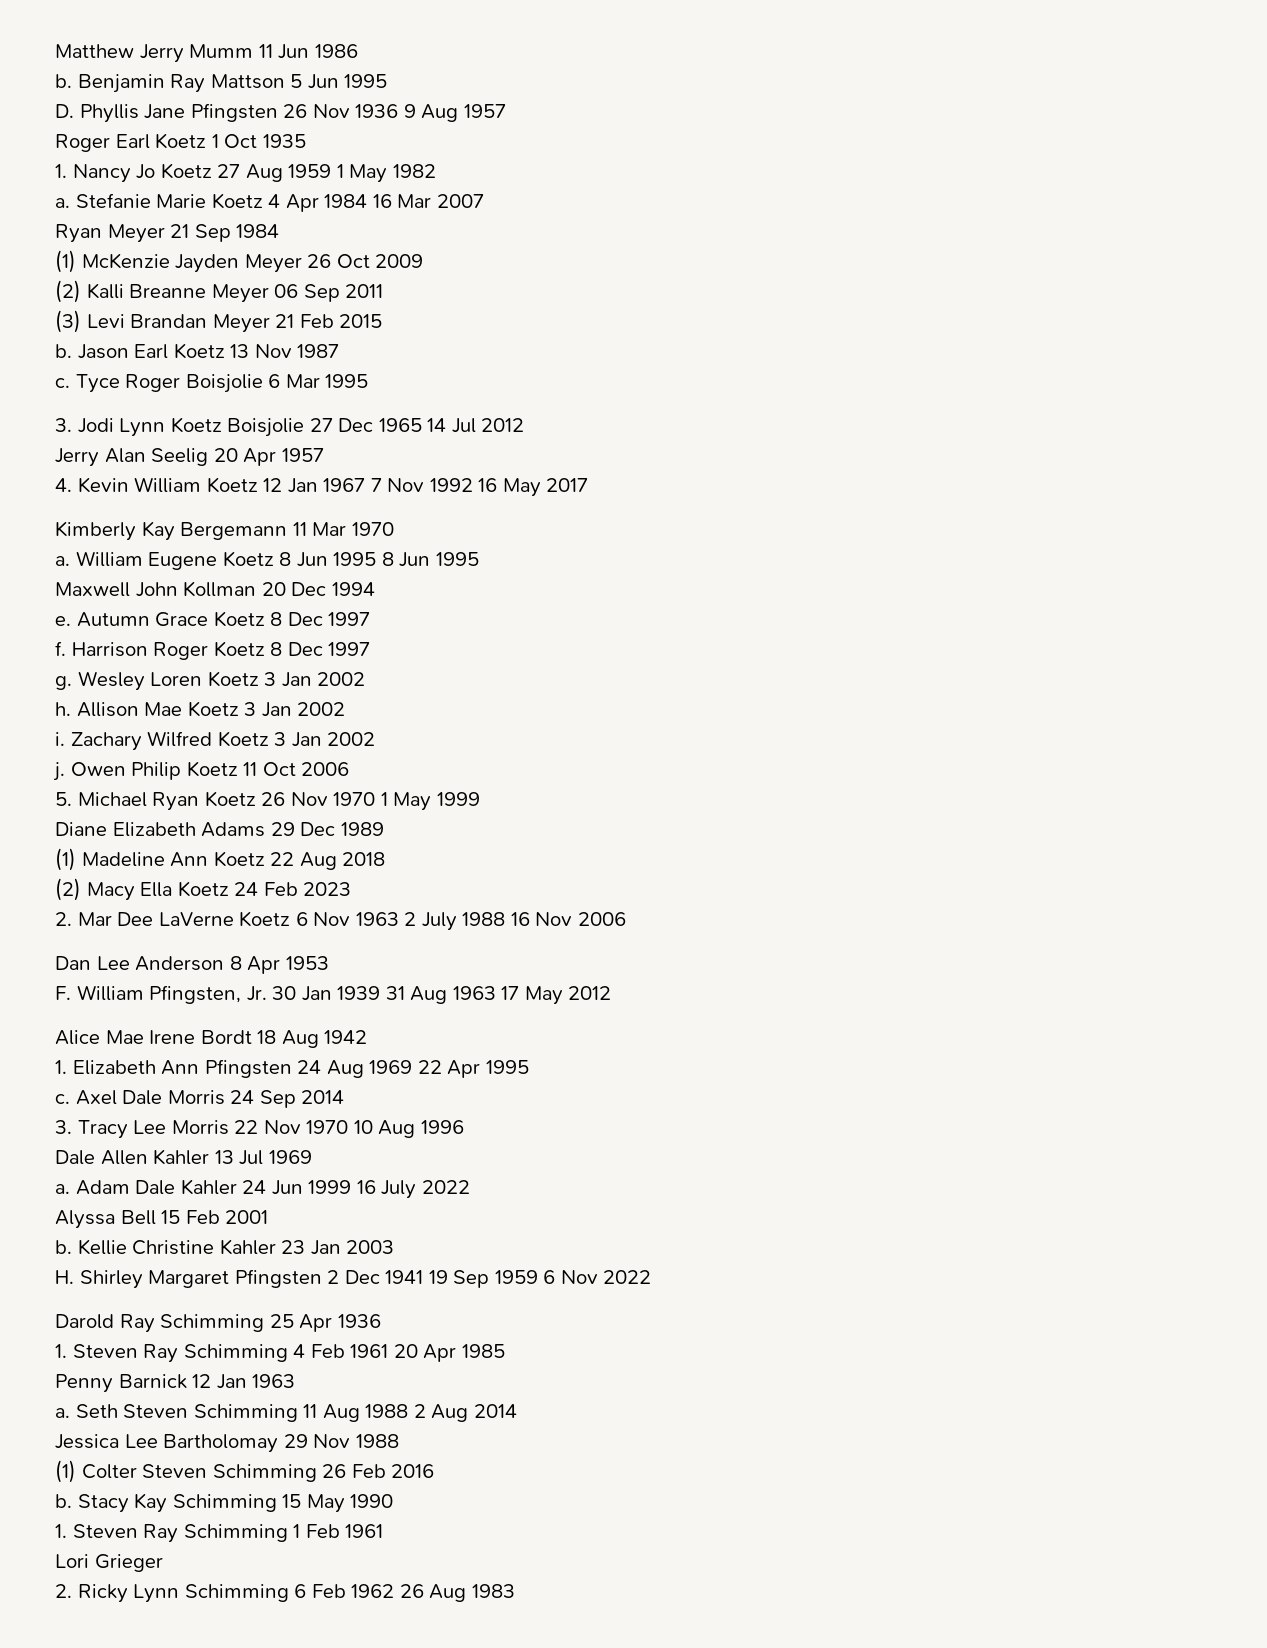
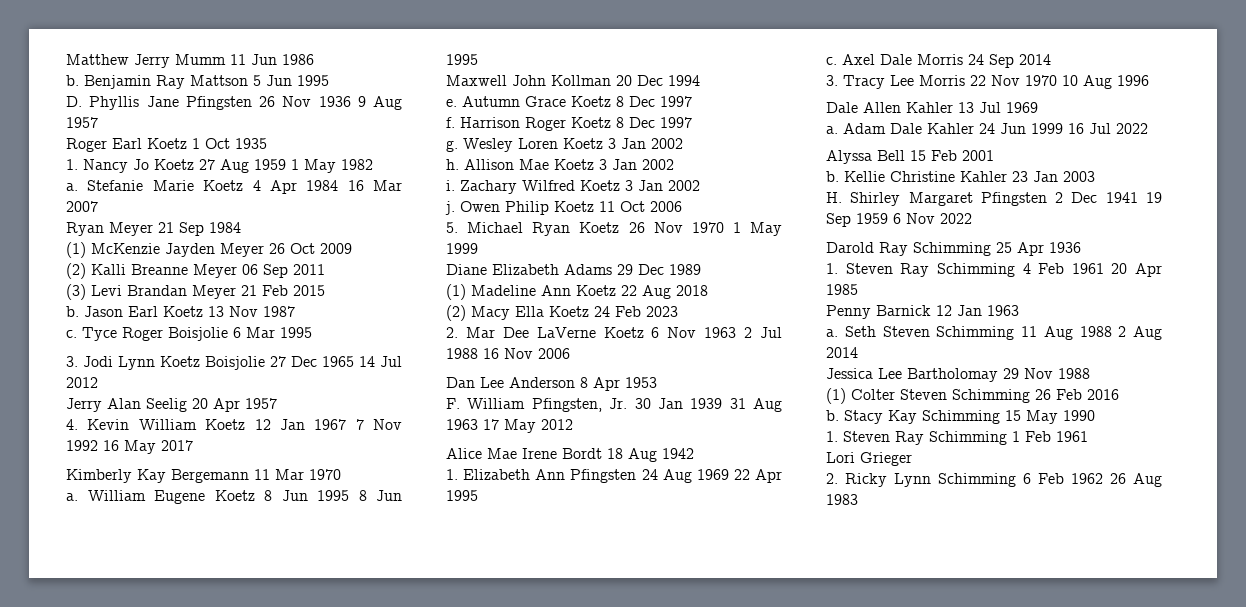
[421,912,457,931] July -> [760,327,782,338] Jul
[381,1180,417,1199] July -> [1089,123,1111,134] Jul

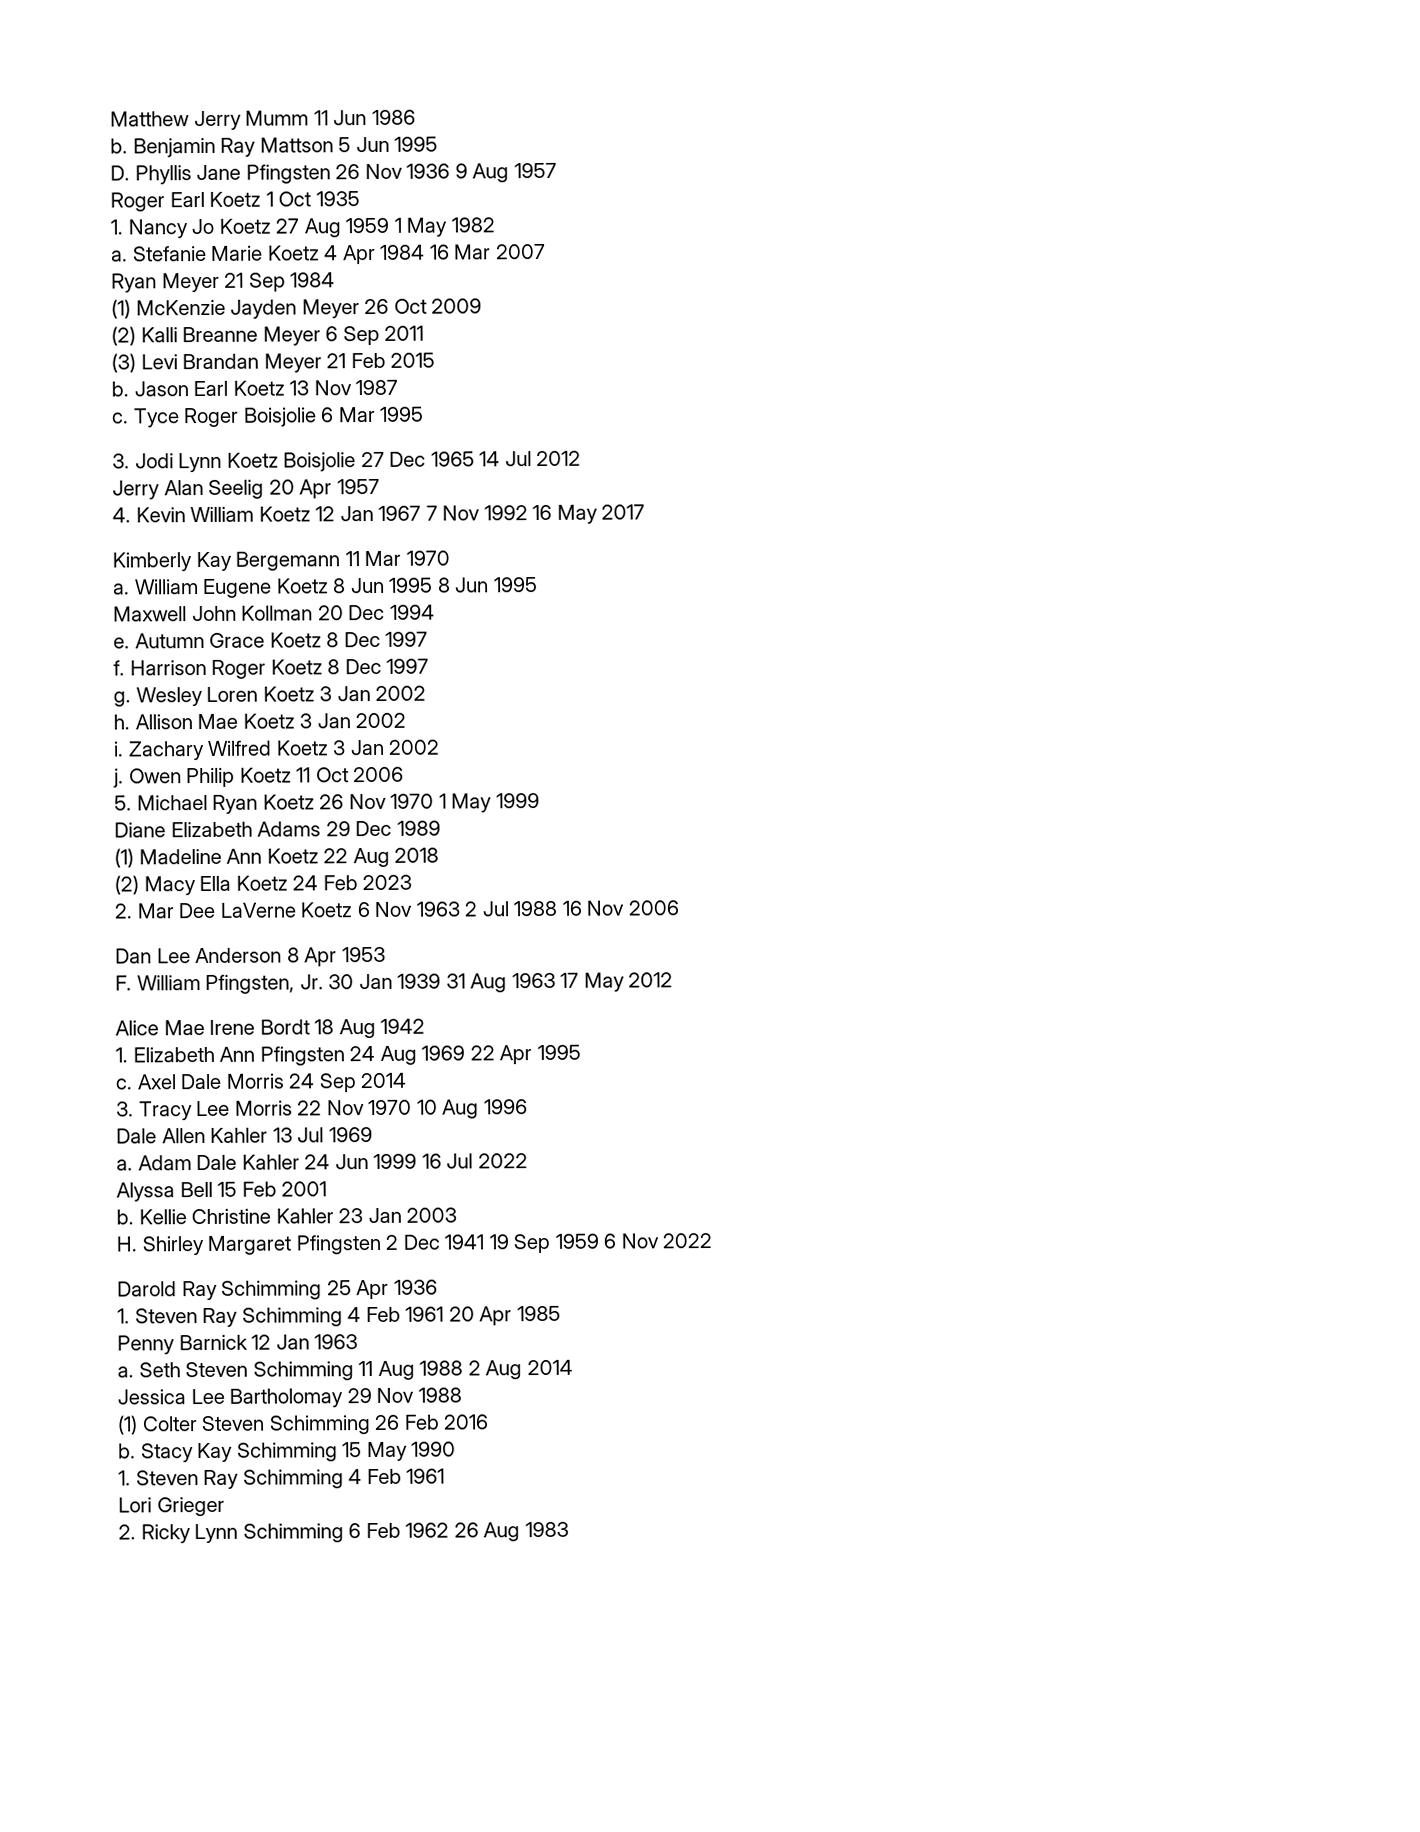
[242,264,258,275] 06 -> [325,326,339,342] 6
[1012,431,1020,442] 1 -> [348,1469,363,1485] 4

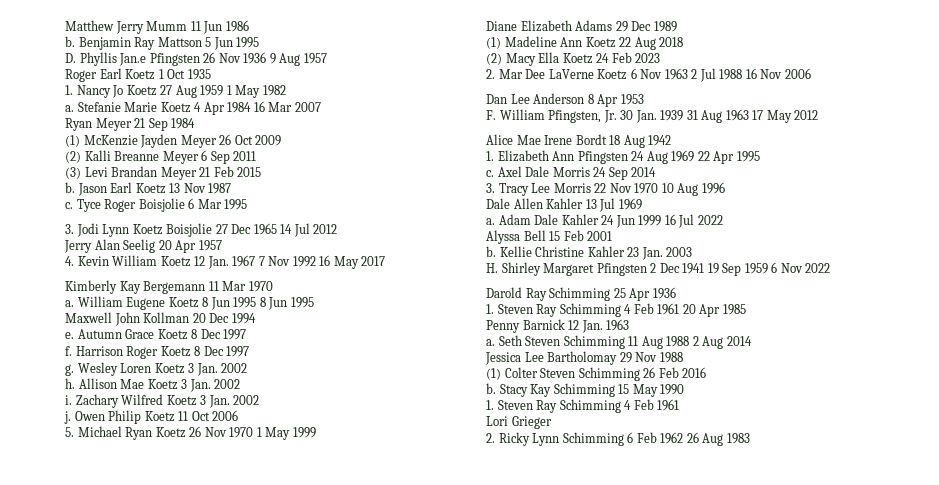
[196,164,242,181] Jane -> [119,53,147,66] Jan.e
[339,505,374,522] Jan -> [207,256,229,269] Jan.
[336,686,371,702] Jan -> [196,363,218,376] Jan.
[316,713,351,729] Jan -> [189,379,211,392] Jan.
[349,739,385,756] Jan -> [208,395,230,408] Jan.
[358,973,393,990] Jan -> [635,110,657,123] Jan.
[367,1207,402,1224] Jan -> [641,247,663,260] Jan.
[275,1334,310,1350] Jan -> [581,320,603,333] Jan.

